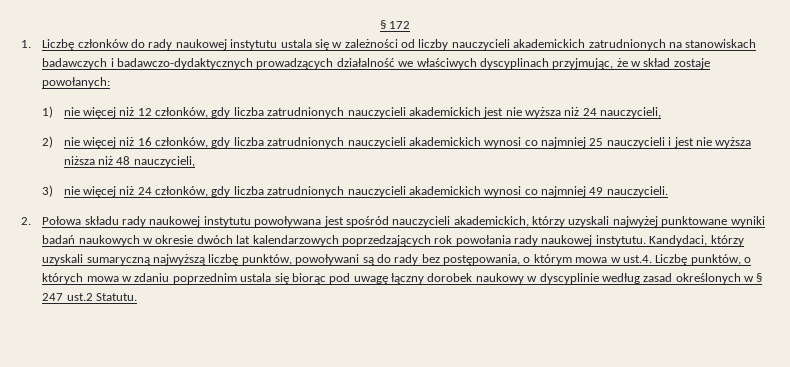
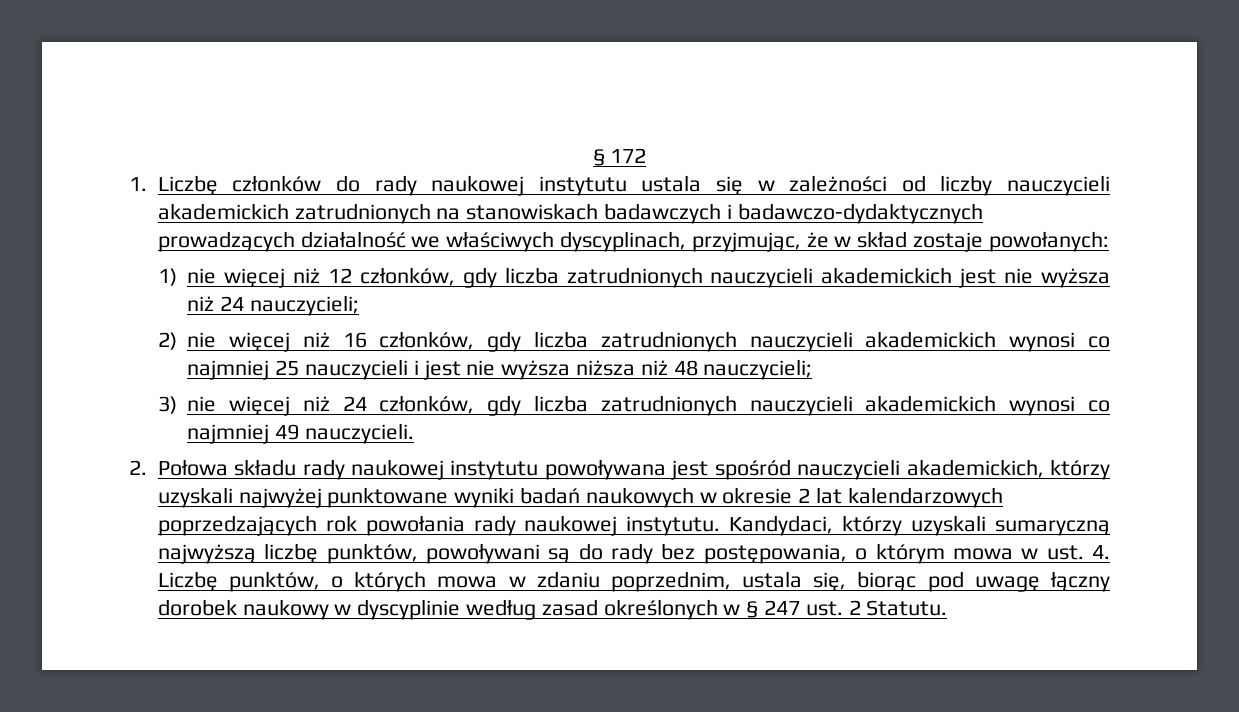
[479,58,549,69] dyscyplinach -> [559,231,686,252] dyscyplinach,
[600,107,662,118] nauczycieli, -> [249,295,359,316] nauczycieli;
[133,156,195,167] nauczycieli, -> [703,359,813,380] nauczycieli;
[196,235,233,244] dwóch -> [798,488,811,503] 2
[622,255,652,263] ust.4. -> [1046,545,1110,560] ust. 4.
[172,273,289,284] poprzednim ustala się -> [610,571,847,592] poprzednim, ustala się,
[66,293,93,301] ust.2 -> [805,600,861,616] ust. 2

